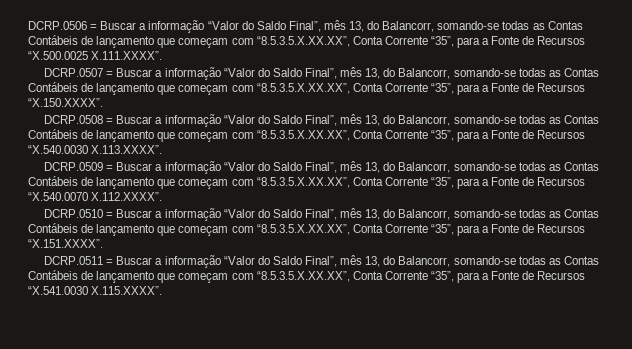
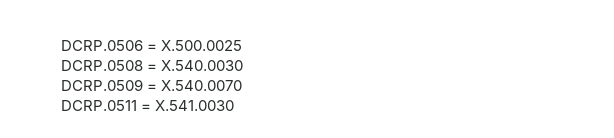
[100,20,583,33] [28,35,586,48] [28,51,163,60] [44,67,599,80] [28,82,586,95] [28,98,103,107] [44,114,599,127] [28,129,586,142] [28,145,163,154] [44,161,599,174] [28,176,586,189] [28,192,163,201] [44,208,599,221] [28,223,586,236] [28,239,103,248] [44,255,599,268] [28,270,586,283] [28,286,163,295] Buscar a informação “Valor do Saldo Final”, mês 13, do Balancorr, somando-se todas as Contas Contábeis de lançamento que começam com “8.5.3.5.X.XX.XX”, Conta Corrente “35”, para a Fonte de Recursos “X.500.0025 X.111.XXXX”. // DCRP.0507 = Buscar a informação “Valor do Saldo Final”, mês 13, do Balancorr, somando-se todas as Contas Contábeis de lançamento que começam com “8.5.3.5.X.XX.XX”, Conta Corrente “35”, para a Fonte de Recursos “X.150.XXXX”. // DCRP.0508 = Buscar a informação “Valor do Saldo Final”, mês 13, do Balancorr, somando-se todas as Contas Contábeis de lançamento que começam com “8.5.3.5.X.XX.XX”, Conta Corrente “35”, para a Fonte de Recursos “X.540.0030 X.113.XXXX”. // DCRP.0509 = Buscar a informação “Valor do Saldo Final”, mês 13, do Balancorr, somando-se todas as Contas Contábeis de lançamento que começam com “8.5.3.5.X.XX.XX”, Conta Corrente “35”, para a Fonte de Recursos “X.540.0070 X.112.XXXX”. // DCRP.0510 = Buscar a informação “Valor do Saldo Final”, mês 13, do Balancorr, somando-se todas as Contas Contábeis de lançamento que começam com “8.5.3.5.X.XX.XX”, Conta Corrente “35”, para a Fonte de Recursos “X.151.XXXX”. // DCRP.0511 = Buscar a informação “Valor do Saldo Final”, mês 13, do Balancorr, somando-se todas as Contas Contábeis de lançamento que começam com “8.5.3.5.X.XX.XX”, Conta Corrente “35”, para a Fonte de Recursos “X.541.0030 X.115.XXXX”. -> [161,40,243,51] [61,60,244,71] [61,79,243,91] [61,100,235,111] X.500.0025 // DCRP.0508 = X.540.0030 // DCRP.0509 = X.540.0070 // DCRP.0511 = X.541.0030

